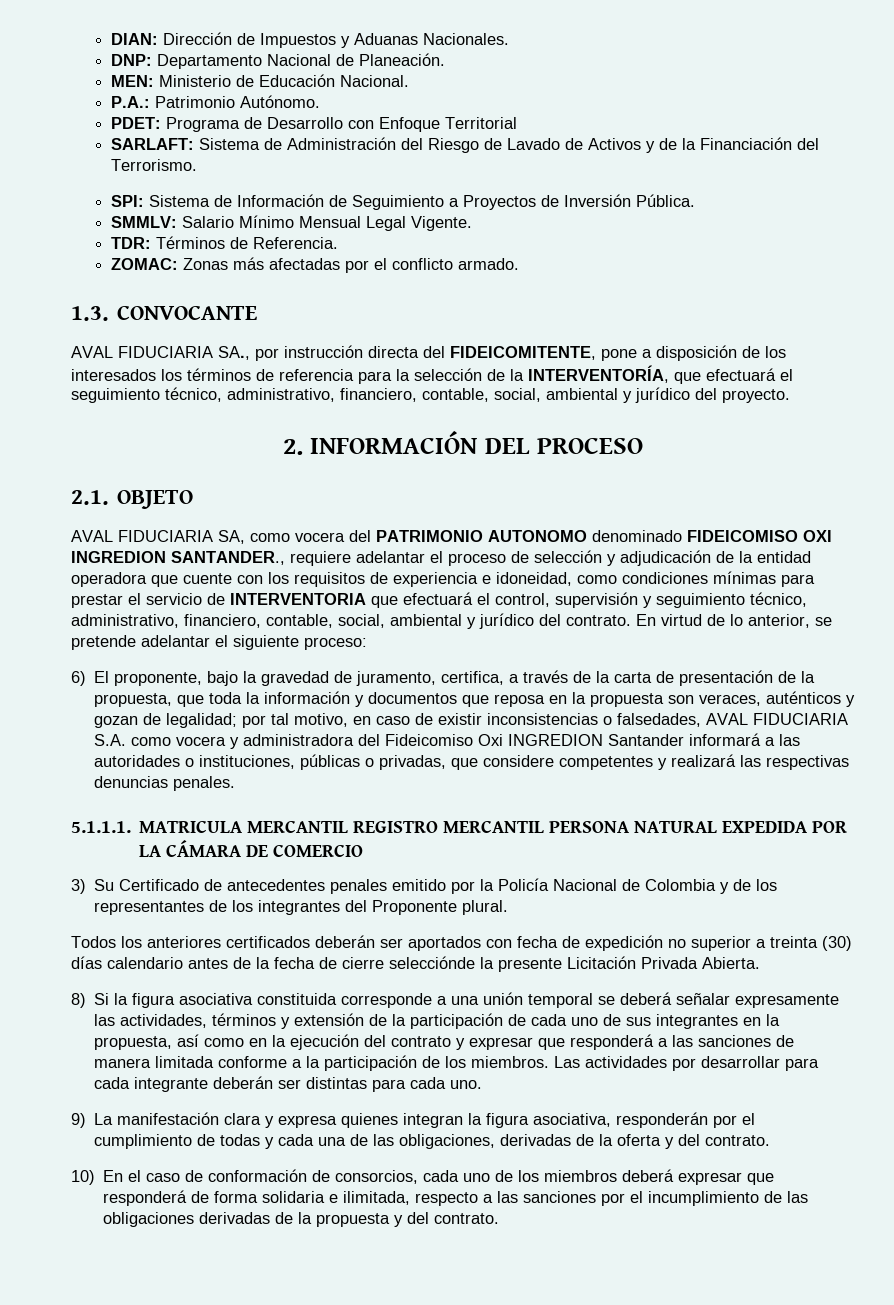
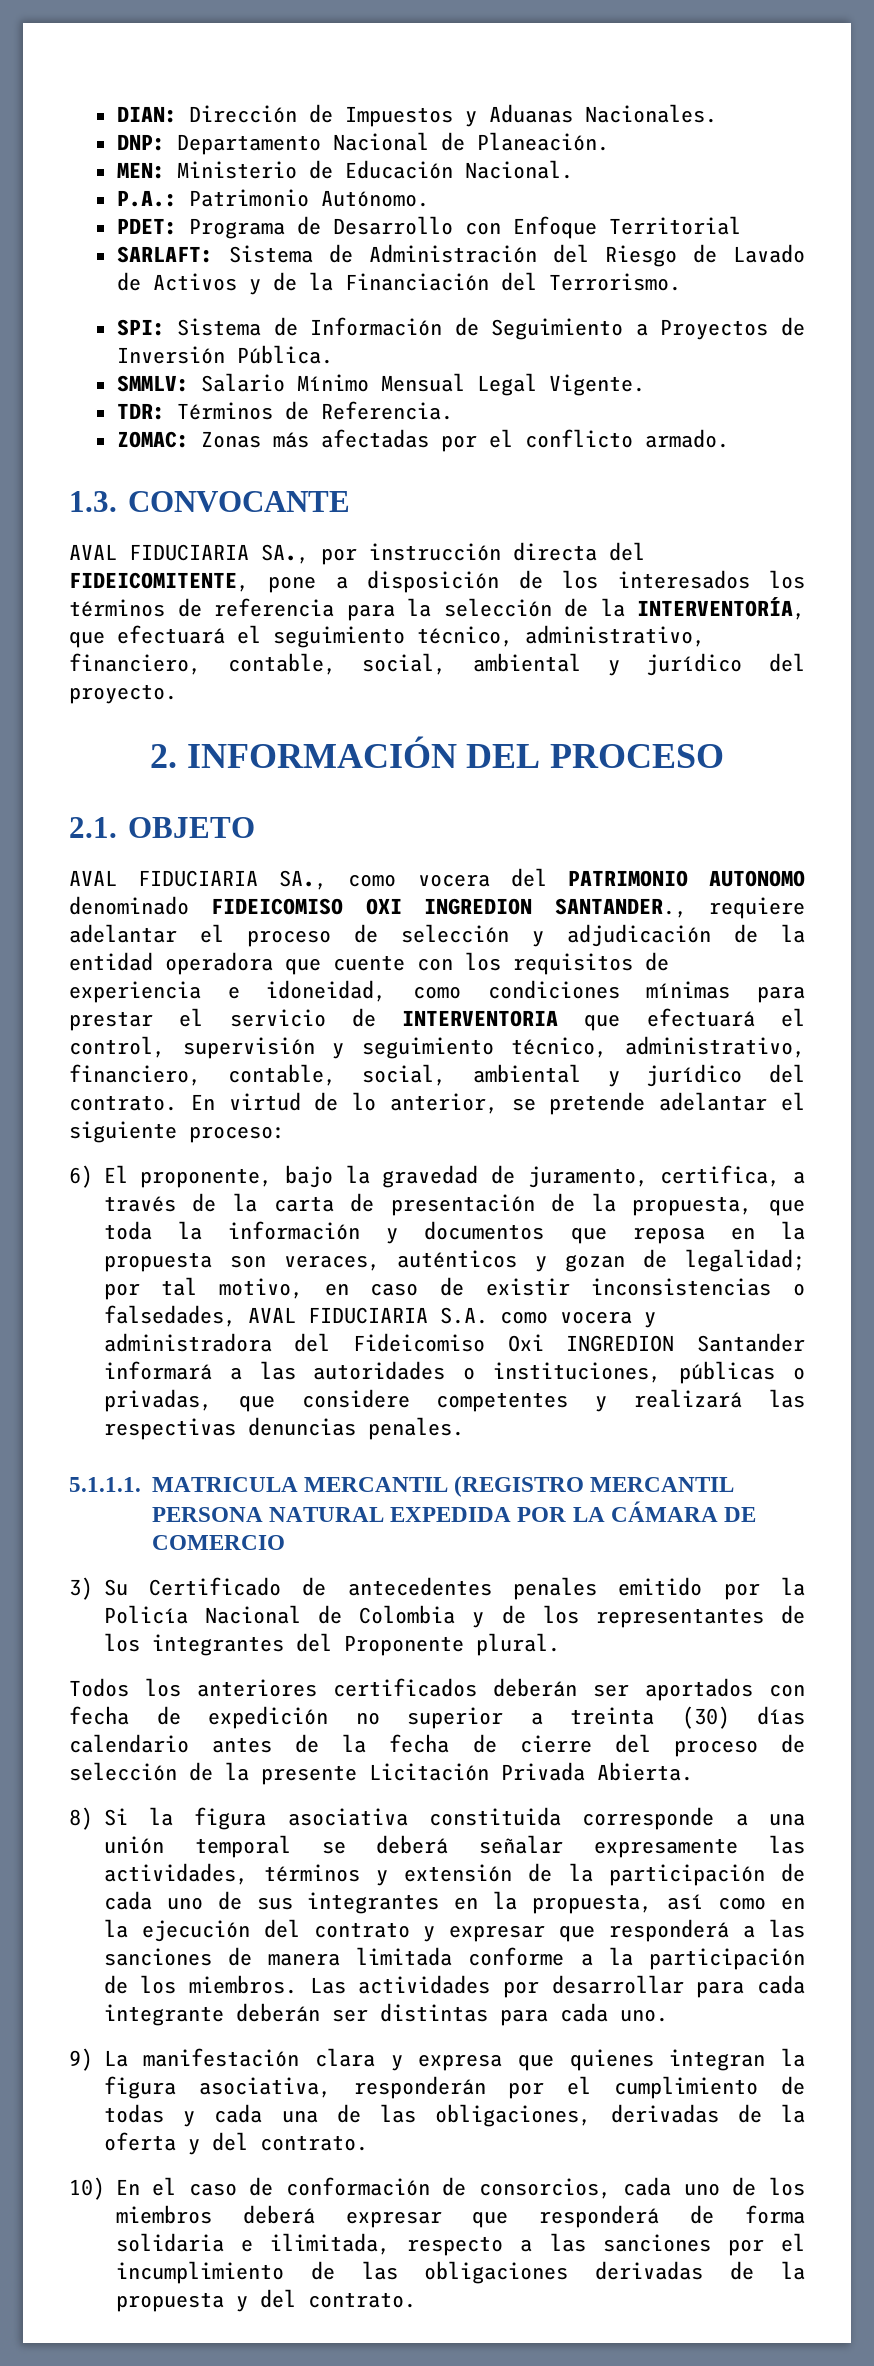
[218,530,245,544] SA, -> [279,870,328,890] SA.,
[353,821,439,833] REGISTRO -> [454,1476,585,1497] (REGISTRO
[389,956,475,969] selecciónde -> [614,1734,805,1757] [69,1762,213,1781] del proceso de selección de
(338, 1121) none -> [518,2054,555,2071] que

